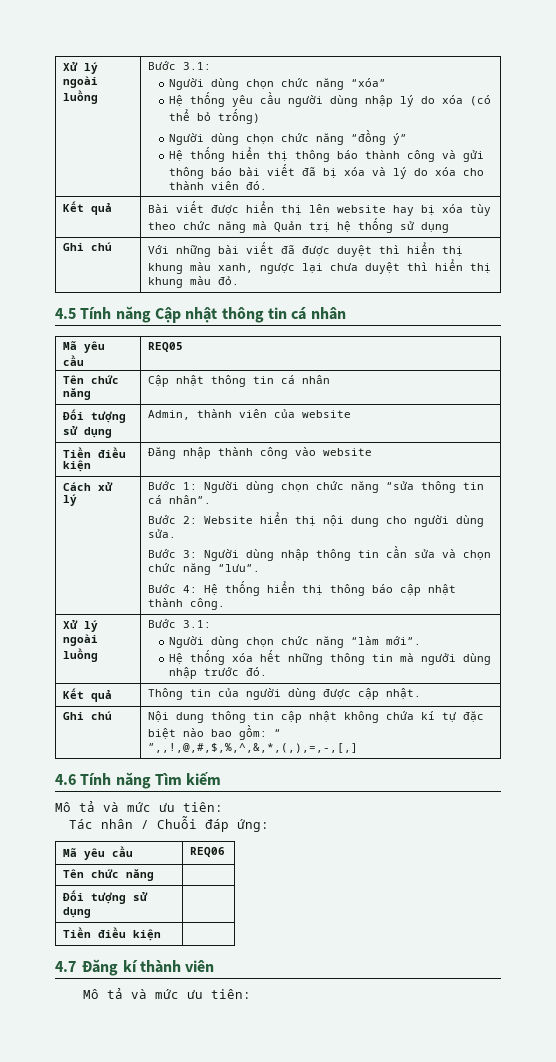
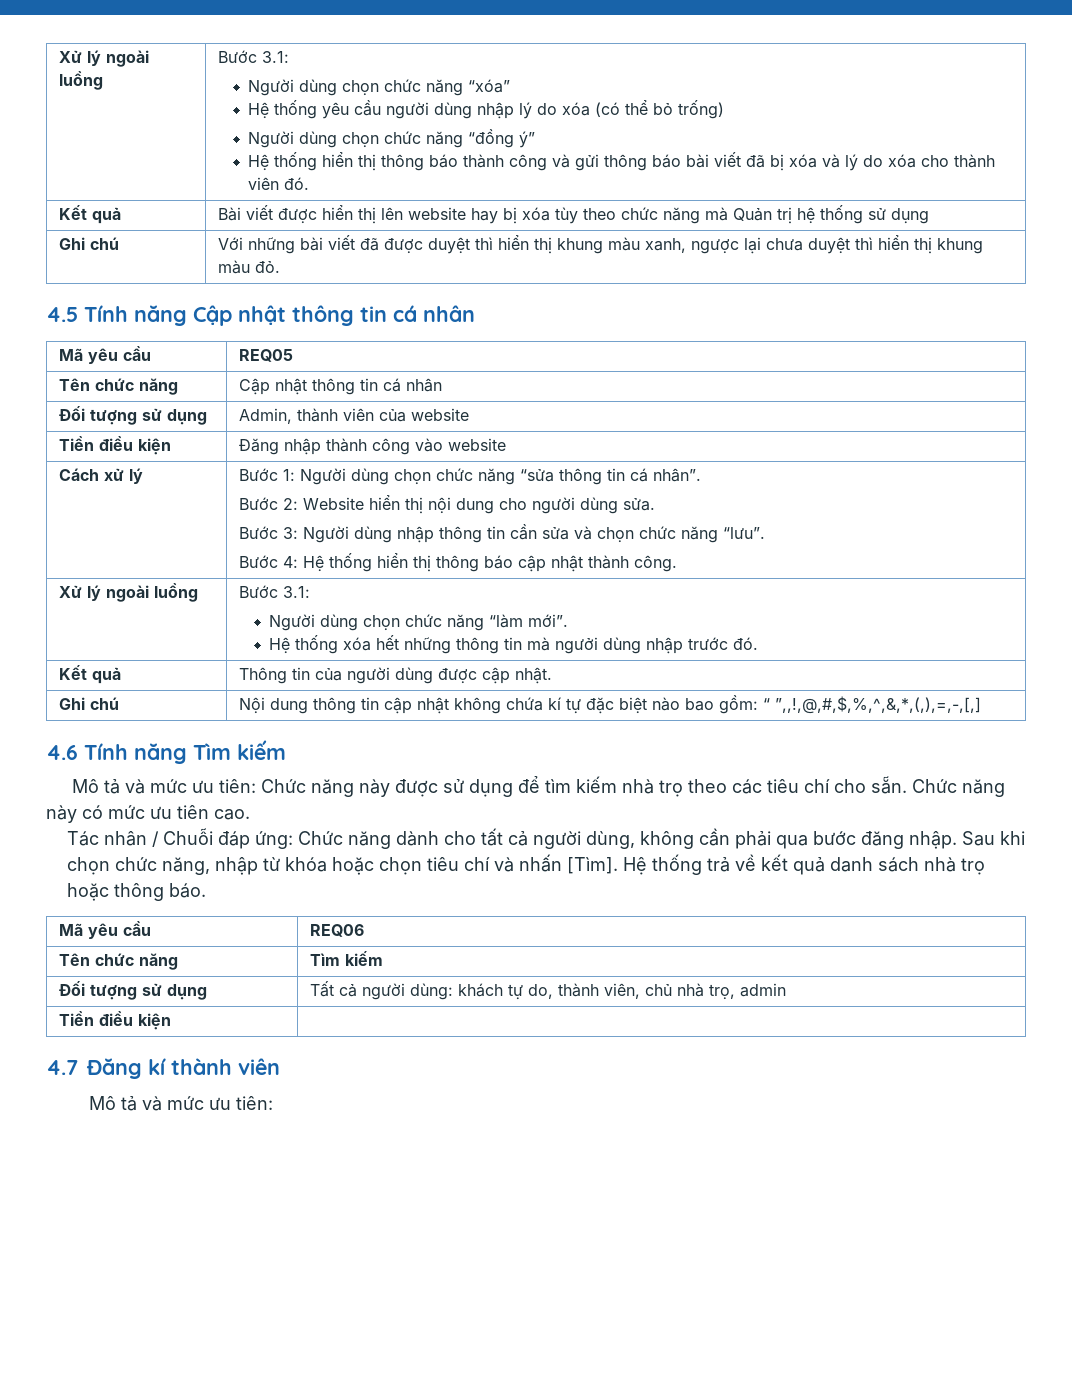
(223, 807) none -> [260,776,1005,797] [46,805,250,823] Chức năng này được sử dụng để tìm kiếm nhà trọ theo các tiêu chí cho sẵn. Chức năng này có mức ưu tiên cao.
(269, 825) none -> [298,828,1026,849] [67,854,986,875] [67,883,207,901] Chức năng dành cho tất cả người dùng, không cần phải qua bước đăng nhập. Sau khi chọn chức năng, nhập từ khóa hoặc chọn tiêu chí và nhấn [Tìm]. Hệ thống trả về kết quả danh sách nhà trọ hoặc thông báo.
[63,890,149,904] [63,907,92,918] // Đối tượng sử dụng | -> [309,951,383,966] [58,981,207,1000] [309,981,786,1000] Tìm kiếm // Đối tượng sử dụng | Tất cả người dùng: khách tự do, thành viên, chủ nhà trọ, admin

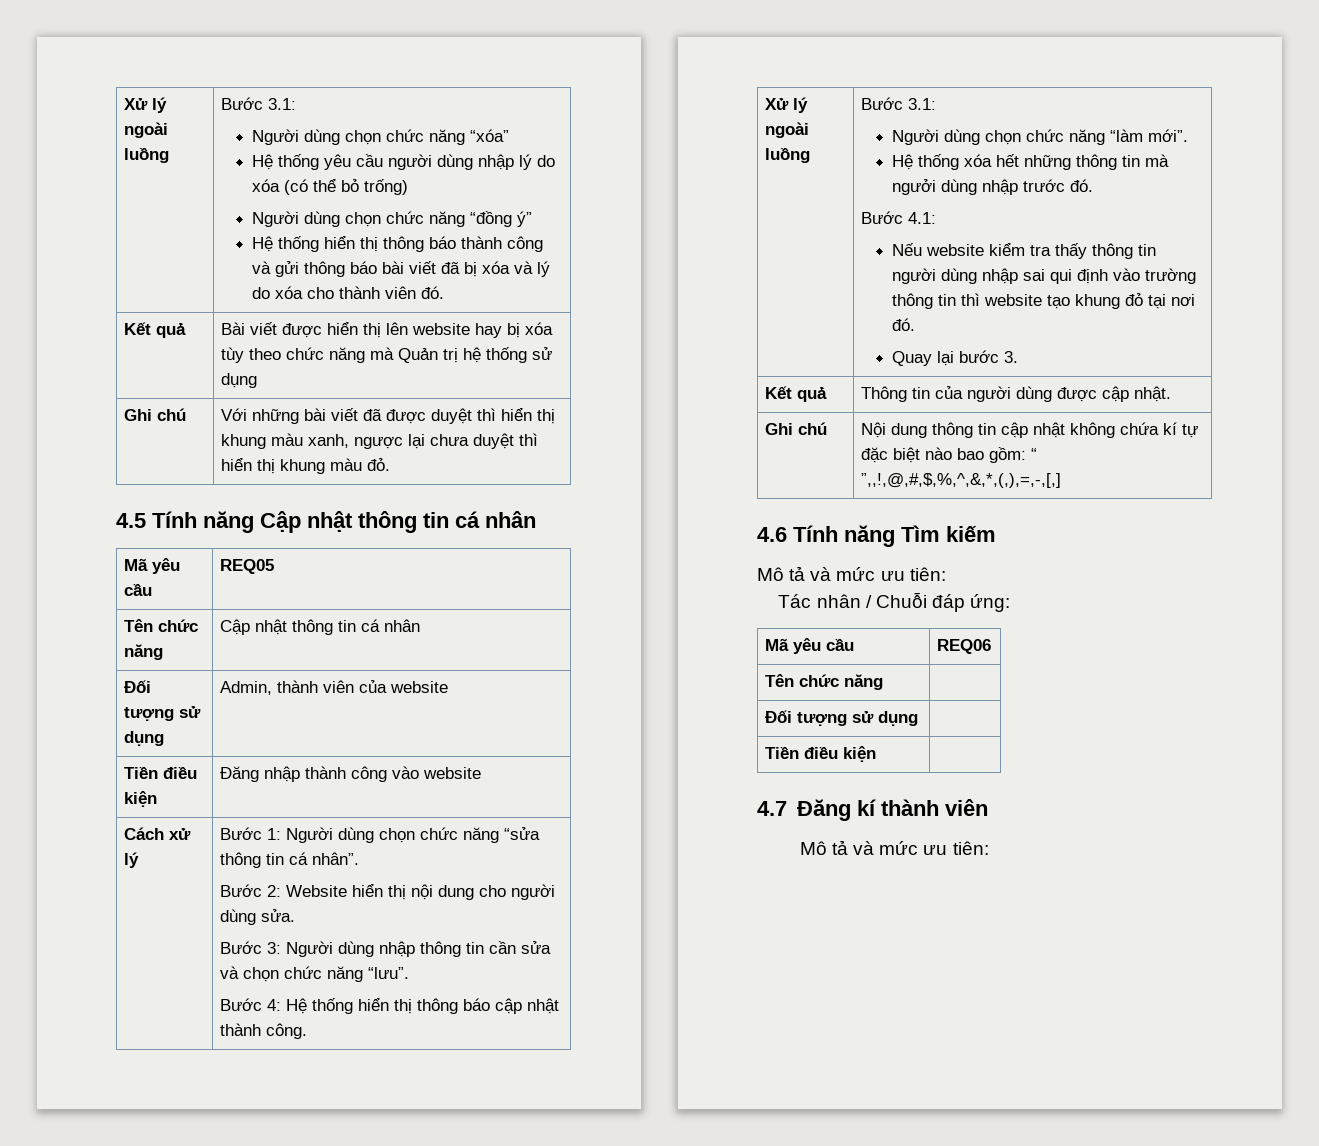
(758, 643) none -> [860,211,936,224] [892,243,1157,259] [892,268,1197,284] [892,293,1196,309] [892,318,916,331] [892,350,1019,366] // Bước 4.1: // Nếu website kiểm tra thấy thông tin người dùng nhập sai qui định vào trường thông tin thì website tạo khung đỏ tại nơi đó. // Quay lại bước 3.
[260,776,1005,797] [46,805,250,823] Chức năng này được sử dụng để tìm kiếm nhà trọ theo các tiêu chí cho sẵn. Chức năng này có mức ưu tiên cao. -> (946, 574) none
[298,828,1026,849] [67,854,986,875] [67,883,207,901] Chức năng dành cho tất cả người dùng, không cần phải qua bước đăng nhập. Sau khi chọn chức năng, nhập từ khóa hoặc chọn tiêu chí và nhấn [Tìm]. Hệ thống trả về kết quả danh sách nhà trọ hoặc thông báo. -> (1011, 603) none
[309,951,383,966] [58,981,207,1000] [309,981,786,1000] Tìm kiếm // Đối tượng sử dụng | Tất cả người dùng: khách tự do, thành viên, chủ nhà trọ, admin -> [764,710,918,726] // Đối tượng sử dụng |

